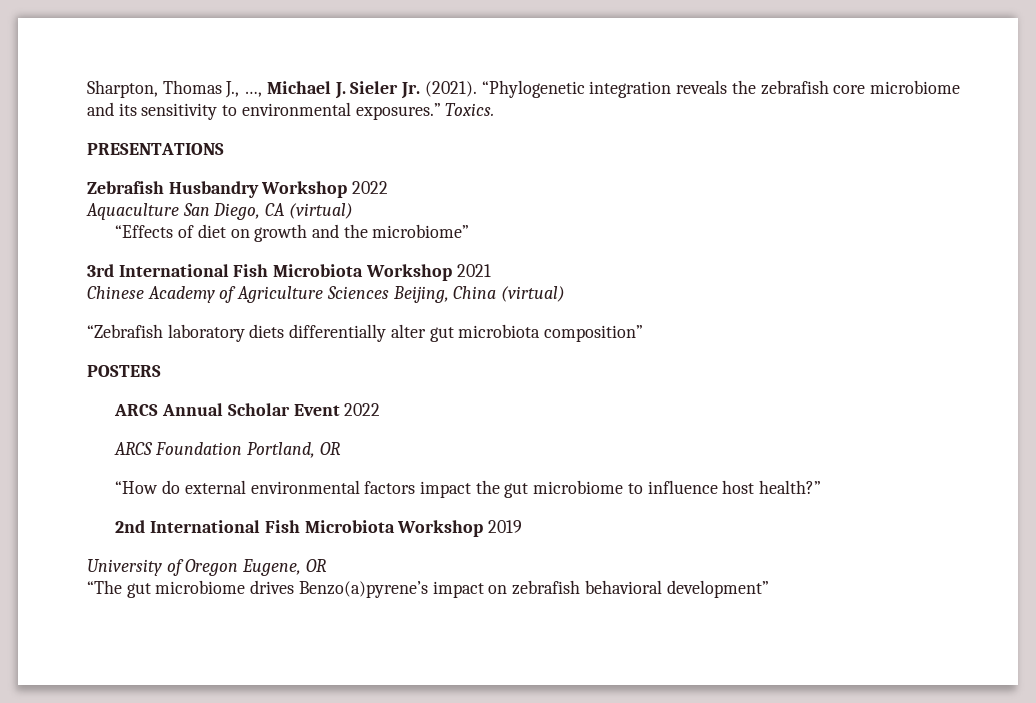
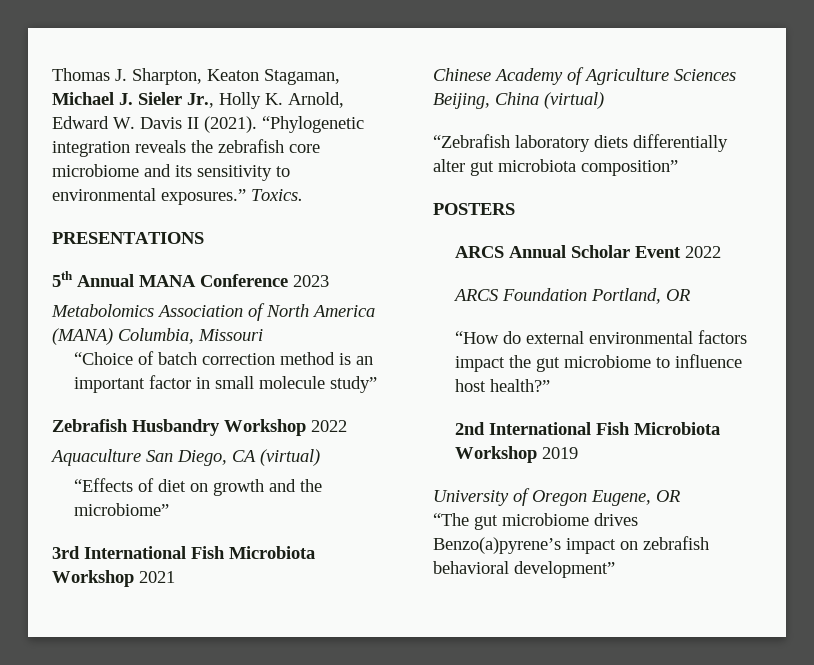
[87,80,421,99] Sharpton, Thomas J., …, Michael J. Sieler Jr. -> [52,68,340,85] [52,92,344,109] [52,116,199,129] Thomas J. Sharpton, Keaton Stagaman, Michael J. Sieler Jr., Holly K. Arnold, Edward W. Davis II
(224, 149) none -> [52,271,329,287] [51,303,375,321] [52,328,263,345] [74,351,374,365] [74,375,378,393] // 5th Annual MANA Conference 2023 // Metabolomics Association of North America (MANA) Columbia, Missouri // “Choice of batch correction method is an important factor in small molecule study”

